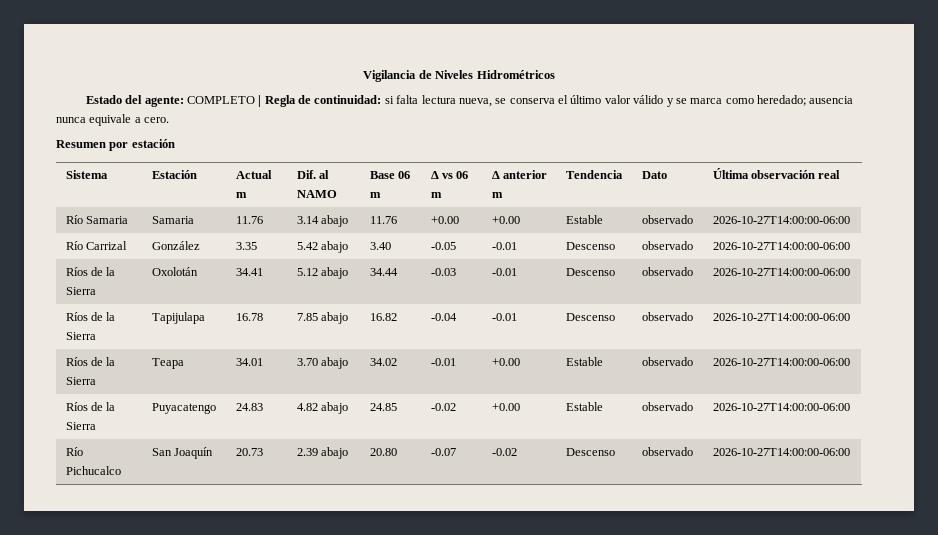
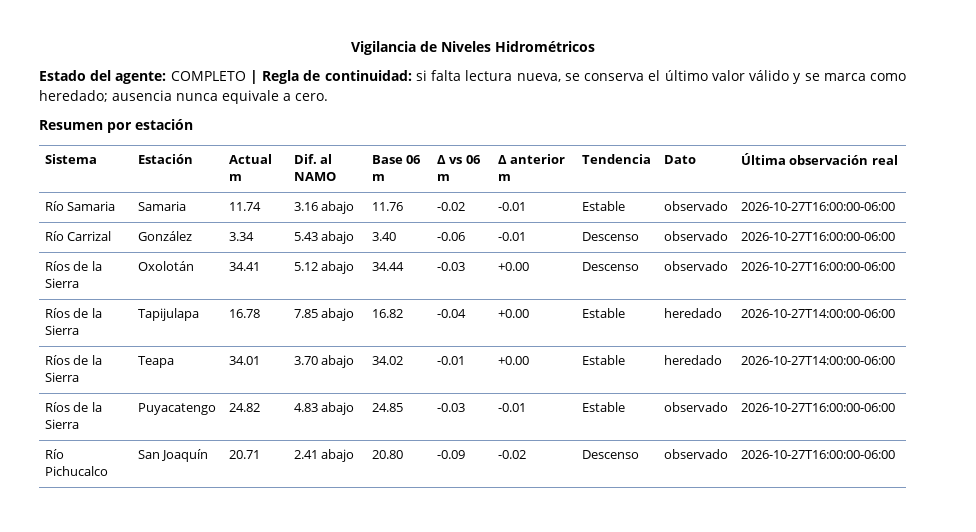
[235,216,263,224] [296,216,319,224] 11.76 | 3.14 -> [228,202,261,211] [293,202,318,211] 11.74 | 3.16
[430,216,459,224] [491,216,520,224] [565,215,603,224] [641,215,693,224] [712,216,850,224] +0.00 | +0.00 | Estable | observado | 2026-10-27T14:00:00-06:00 -> [436,202,465,211] [497,202,526,211] [581,201,625,211] [663,201,728,211] [740,202,895,211] -0.02 | -0.01 | Estable | observado | 2026-10-27T16:00:00-06:00
[235,242,257,250] [296,242,318,250] 3.35 | 5.42 -> [228,232,254,241] [293,232,318,241] 3.34 | 5.43
[430,242,456,250] [491,242,517,250] [565,242,615,250] [641,241,693,250] [712,242,850,250] -0.05 | -0.01 | Descenso | observado | 2026-10-27T14:00:00-06:00 -> [436,232,465,241] [497,232,526,241] [581,232,639,241] [663,231,728,241] [740,232,895,241] -0.06 | -0.01 | Descenso | observado | 2026-10-27T16:00:00-06:00
[491,268,517,276] [565,268,615,276] [641,267,693,276] [712,268,850,276] -0.01 | Descenso | observado | 2026-10-27T14:00:00-06:00 -> [497,262,529,271] [581,262,639,271] [663,261,728,271] [740,262,895,271] +0.00 | Descenso | observado | 2026-10-27T16:00:00-06:00
[491,313,517,321] [565,313,615,321] [641,312,693,321] -0.01 | Descenso | observado -> [497,309,529,318] [581,308,625,318] [663,308,722,318] +0.00 | Estable | heredado
[641,357,693,366] observado -> [663,355,722,365] heredado
[235,403,263,411] [296,403,318,411] 24.83 | 4.82 -> [228,403,260,412] [293,403,318,412] 24.82 | 4.83
[430,403,456,411] [491,403,520,411] [565,402,603,411] [641,402,693,411] [712,403,850,411] -0.02 | +0.00 | Estable | observado | 2026-10-27T14:00:00-06:00 -> [436,403,465,412] [497,403,526,412] [581,402,625,412] [663,402,728,412] [740,403,895,412] -0.03 | -0.01 | Estable | observado | 2026-10-27T16:00:00-06:00
[235,448,263,456] [296,448,318,456] 20.73 | 2.39 -> [228,450,260,459] [293,450,318,459] 20.71 | 2.41
[430,448,456,456] -0.07 -> [436,450,465,459] -0.09
[712,448,850,456] 2026-10-27T14:00:00-06:00 -> [740,450,895,459] 2026-10-27T16:00:00-06:00

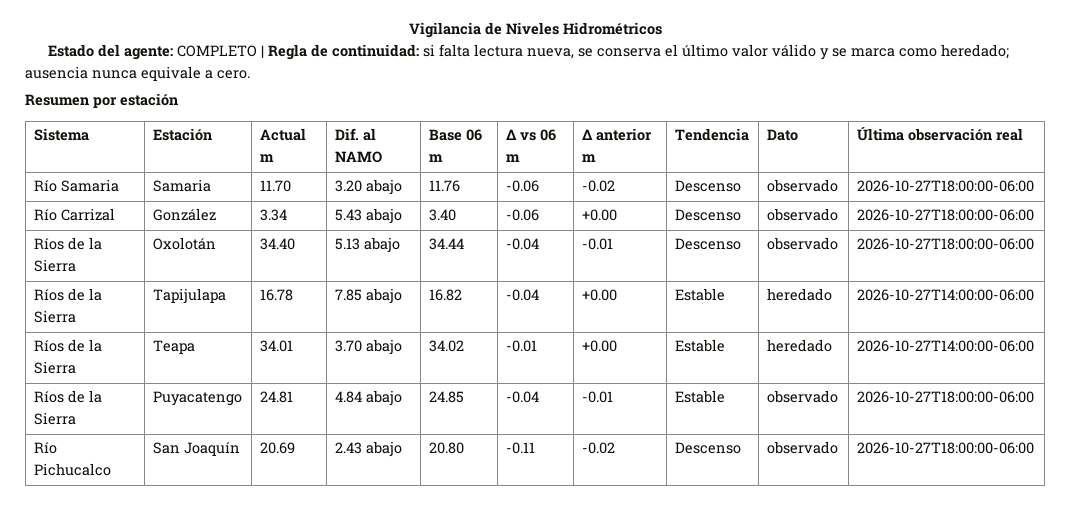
[228,202,261,211] [293,202,318,211] 11.74 | 3.16 -> [259,180,291,192] [334,180,362,192] 11.70 | 3.20
[436,202,465,211] [497,202,526,211] [581,201,625,211] [663,201,728,211] [740,202,895,211] | -0.02 | -0.01 | Estable | observado | 2026-10-27T16:00:00-06:00 -> [505,180,539,192] [581,180,615,192] [674,180,741,192] [766,179,838,192] [856,180,1034,192] | -0.06 | -0.02 | Descenso | observado | 2026-10-27T18:00:00-06:00
[497,232,526,241] [581,232,639,241] [663,231,728,241] [740,232,895,241] -0.01 | Descenso | observado | 2026-10-27T16:00:00-06:00 -> [581,209,617,221] [674,209,741,221] [766,208,838,221] [856,209,1034,221] +0.00 | Descenso | observado | 2026-10-27T18:00:00-06:00
[228,262,260,271] [293,262,318,271] 34.41 | 5.12 -> [259,238,295,250] [334,238,360,250] 34.40 | 5.13
[436,262,465,271] [497,262,529,271] [581,262,639,271] [663,261,728,271] [740,262,895,271] -0.03 | +0.00 | Descenso | observado | 2026-10-27T16:00:00-06:00 -> [505,238,539,250] [581,238,613,250] [674,238,741,250] [766,237,838,250] [856,238,1034,250] -0.04 | -0.01 | Descenso | observado | 2026-10-27T18:00:00-06:00
[228,403,260,412] [293,403,318,412] 24.82 | 4.83 -> [259,391,293,403] [334,391,362,403] 24.81 | 4.84
[436,403,465,412] [497,403,526,412] [581,402,625,412] [663,402,728,412] [740,403,895,412] -0.03 | -0.01 | Estable | observado | 2026-10-27T16:00:00-06:00 -> [505,391,539,403] [581,391,613,403] [674,390,725,403] [766,390,838,403] [856,391,1034,403] -0.04 | -0.01 | Estable | observado | 2026-10-27T18:00:00-06:00
[228,450,260,459] [293,450,318,459] 20.71 | 2.41 -> [259,442,295,454] [334,442,362,454] 20.69 | 2.43
[436,450,465,459] [497,450,526,459] [581,450,639,459] [663,449,728,459] [740,450,895,459] -0.09 | -0.02 | Descenso | observado | 2026-10-27T16:00:00-06:00 -> [505,442,535,454] [581,442,615,454] [674,442,741,454] [766,441,838,454] [856,442,1034,454] -0.11 | -0.02 | Descenso | observado | 2026-10-27T18:00:00-06:00

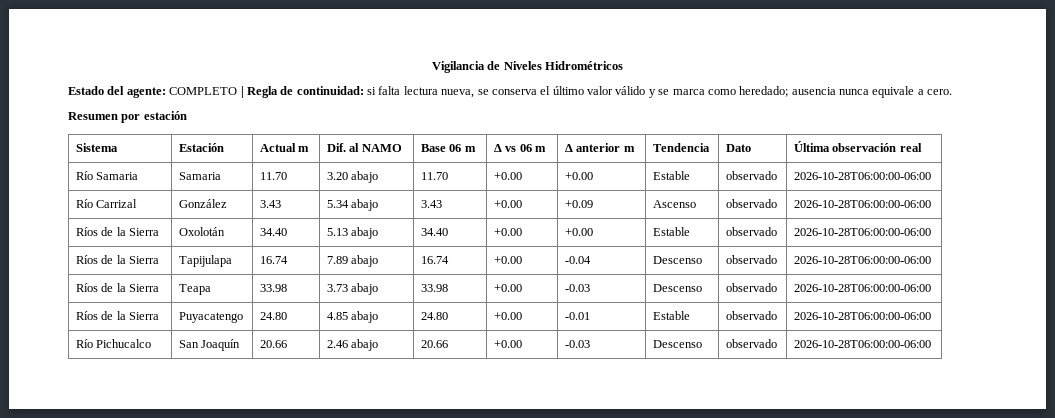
[428,180,460,192] [505,180,539,192] [581,180,615,192] [674,180,741,192] [766,179,838,192] [856,180,1034,192] 11.76 | -0.06 | -0.02 | Descenso | observado | 2026-10-27T18:00:00-06:00 -> [421,172,449,180] [494,172,523,180] [565,172,594,180] [653,171,691,180] [726,171,778,180] [794,172,932,180] 11.70 | +0.00 | +0.00 | Estable | observado | 2026-10-28T06:00:00-06:00
[259,209,287,221] [334,208,402,224] [428,209,456,221] [505,209,539,221] [581,209,617,221] [674,209,741,221] [766,208,838,221] [856,209,1034,221] 3.34 | 5.43 abajo | 3.40 | -0.06 | +0.00 | Descenso | observado | 2026-10-27T18:00:00-06:00 -> [260,200,282,208] [327,199,379,211] [421,200,443,208] [494,200,523,208] [565,200,594,208] [653,200,697,208] [726,199,778,208] [794,200,932,208] 3.43 | 5.34 abajo | 3.43 | +0.00 | +0.09 | Ascenso | observado | 2026-10-28T06:00:00-06:00
[428,238,464,250] [505,238,539,250] [581,238,613,250] [674,238,741,250] [766,237,838,250] [856,238,1034,250] 34.44 | -0.04 | -0.01 | Descenso | observado | 2026-10-27T18:00:00-06:00 -> [421,228,449,236] [494,228,523,236] [565,228,594,236] [653,227,691,236] [726,227,778,236] [794,228,932,236] 34.40 | +0.00 | +0.00 | Estable | observado | 2026-10-28T06:00:00-06:00
[259,289,293,301] [334,288,402,304] [428,289,462,301] [505,289,539,301] [581,289,617,301] [674,288,725,301] [766,288,832,301] [856,289,1034,301] 16.78 | 7.85 abajo | 16.82 | -0.04 | +0.00 | Estable | heredado | 2026-10-27T14:00:00-06:00 -> [260,256,289,264] [327,255,379,267] [421,256,450,264] [494,256,523,264] [565,256,592,264] [653,256,703,264] [726,255,778,264] [794,256,932,264] 16.74 | 7.89 abajo | 16.74 | +0.00 | -0.04 | Descenso | observado | 2026-10-28T06:00:00-06:00
[259,340,293,352] [334,339,402,355] [428,340,464,352] [505,340,537,352] [581,340,617,352] [674,339,725,352] [766,339,832,352] [856,340,1034,352] 34.01 | 3.70 abajo | 34.02 | -0.01 | +0.00 | Estable | heredado | 2026-10-27T14:00:00-06:00 -> [260,284,288,292] [327,283,379,295] [421,284,449,292] [494,284,523,292] [565,284,591,292] [653,284,703,292] [726,283,778,292] [794,284,932,292] 33.98 | 3.73 abajo | 33.98 | +0.00 | -0.03 | Descenso | observado | 2026-10-28T06:00:00-06:00
[259,391,293,403] [334,390,402,406] [428,391,464,403] [505,391,539,403] 24.81 | 4.84 abajo | 24.85 | -0.04 -> [260,312,288,320] [327,311,379,323] [421,312,449,320] [494,312,523,320] 24.80 | 4.85 abajo | 24.80 | +0.00
[856,391,1034,403] 2026-10-27T18:00:00-06:00 -> [794,312,932,320] 2026-10-28T06:00:00-06:00
[259,442,295,454] [334,441,402,457] [428,442,464,454] [505,442,535,454] [581,442,615,454] [674,442,741,454] [766,441,838,454] [856,442,1034,454] 20.69 | 2.43 abajo | 20.80 | -0.11 | -0.02 | Descenso | observado | 2026-10-27T18:00:00-06:00 -> [260,340,288,348] [327,339,379,351] [421,340,449,348] [494,340,523,348] [565,340,591,348] [653,340,703,348] [726,339,778,348] [794,340,932,348] 20.66 | 2.46 abajo | 20.66 | +0.00 | -0.03 | Descenso | observado | 2026-10-28T06:00:00-06:00

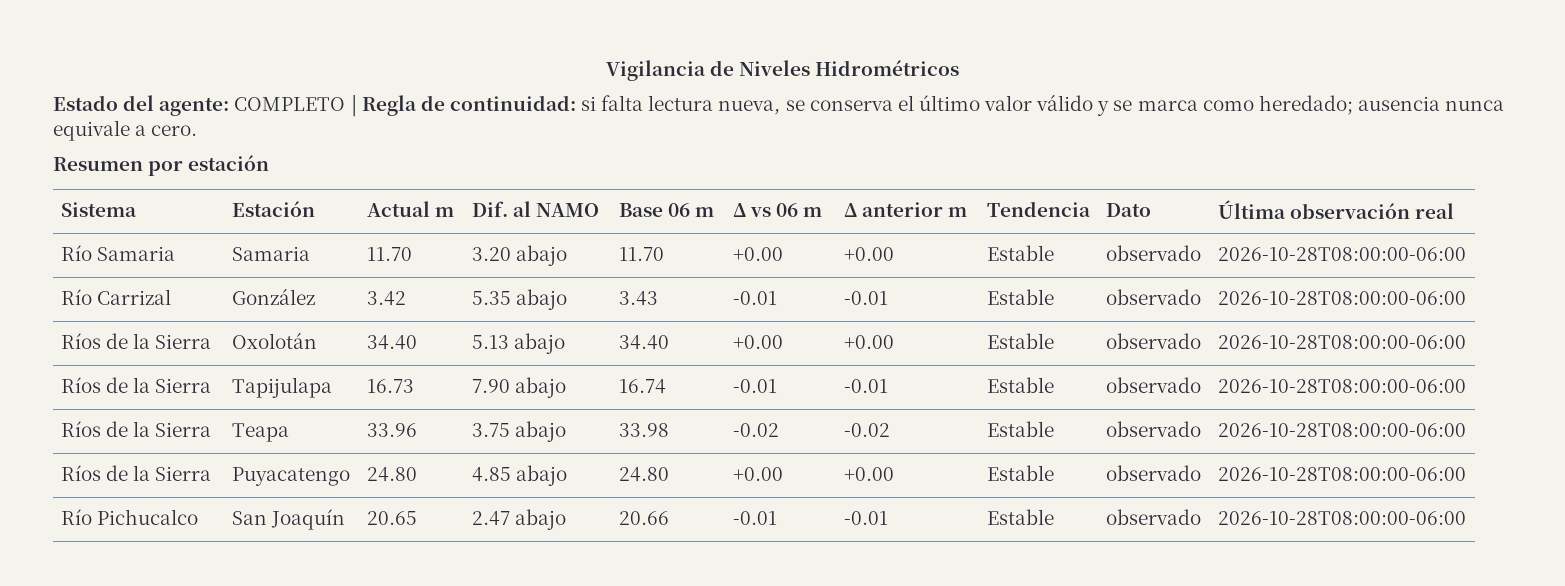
[794,172,932,180] 2026-10-28T06:00:00-06:00 -> [1217,247,1466,261] 2026-10-28T08:00:00-06:00
[260,200,282,208] [327,200,350,208] 3.43 | 5.34 -> [366,291,406,306] [471,291,511,305] 3.42 | 5.35
[494,200,523,208] [565,200,594,208] [653,200,697,208] [726,199,778,208] [794,200,932,208] +0.00 | +0.09 | Ascenso | observado | 2026-10-28T06:00:00-06:00 -> [732,291,777,305] [843,291,888,305] [986,289,1054,305] [1105,289,1201,305] [1217,291,1466,305] -0.01 | -0.01 | Estable | observado | 2026-10-28T08:00:00-06:00
[794,228,932,236] 2026-10-28T06:00:00-06:00 -> [1217,335,1466,349] 2026-10-28T08:00:00-06:00
[260,256,289,264] [327,256,349,264] 16.74 | 7.89 -> [366,379,414,393] [471,379,510,393] 16.73 | 7.90
[494,256,523,264] [565,256,592,264] [653,256,703,264] [726,255,778,264] [794,256,932,264] +0.00 | -0.04 | Descenso | observado | 2026-10-28T06:00:00-06:00 -> [732,379,777,393] [843,379,888,393] [986,377,1054,393] [1105,377,1201,393] [1217,379,1466,393] -0.01 | -0.01 | Estable | observado | 2026-10-28T08:00:00-06:00
[260,284,288,292] [327,284,349,292] 33.98 | 3.73 -> [366,423,417,437] [471,423,510,437] 33.96 | 3.75
[494,284,523,292] [565,284,591,292] [653,284,703,292] [726,283,778,292] [794,284,932,292] +0.00 | -0.03 | Descenso | observado | 2026-10-28T06:00:00-06:00 -> [732,423,779,437] [843,423,890,437] [986,421,1054,437] [1105,421,1201,437] [1217,423,1466,437] -0.02 | -0.02 | Estable | observado | 2026-10-28T08:00:00-06:00
[565,312,591,320] [653,311,691,320] [726,311,778,320] [794,312,932,320] -0.01 | Estable | observado | 2026-10-28T06:00:00-06:00 -> [843,467,894,481] [986,465,1054,481] [1105,465,1201,481] [1217,467,1466,481] +0.00 | Estable | observado | 2026-10-28T08:00:00-06:00
[260,340,288,348] [327,340,349,348] 20.66 | 2.46 -> [366,511,417,525] [471,511,510,526] 20.65 | 2.47
[494,340,523,348] [565,340,591,348] [653,340,703,348] [726,339,778,348] [794,340,932,348] +0.00 | -0.03 | Descenso | observado | 2026-10-28T06:00:00-06:00 -> [732,511,777,525] [843,511,888,525] [986,509,1054,525] [1105,509,1201,525] [1217,511,1466,525] -0.01 | -0.01 | Estable | observado | 2026-10-28T08:00:00-06:00

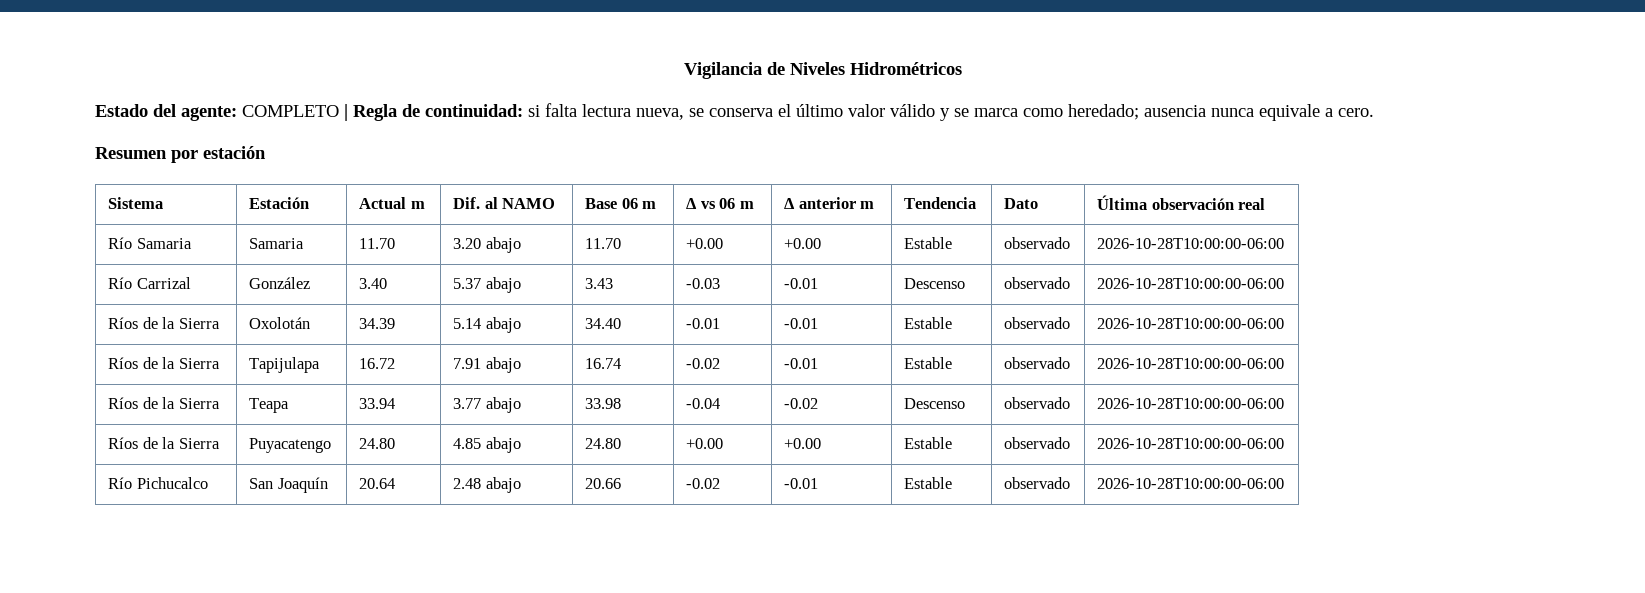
[1217,247,1466,261] 2026-10-28T08:00:00-06:00 -> [1097,238,1285,249] 2026-10-28T10:00:00-06:00
[366,291,406,306] [471,291,511,305] 3.42 | 5.35 -> [359,278,388,289] [453,278,482,289] 3.40 | 5.37
[732,291,777,305] [843,291,888,305] [986,289,1054,305] [1105,289,1201,305] [1217,291,1466,305] [60,333,212,349] [231,332,317,349] [366,335,417,350] [471,333,565,354] [618,335,669,350] [732,335,783,349] [843,335,894,349] [986,333,1054,349] [1105,333,1201,349] [1217,335,1466,349] -0.01 | -0.01 | Estable | observado | 2026-10-28T08:00:00-06:00 // Ríos de la Sierra | Oxolotán | 34.40 | 5.13 abajo | 34.40 | +0.00 | +0.00 | Estable | observado | 2026-10-28T08:00:00-06:00 -> [686,278,721,289] [784,278,819,289] [904,278,966,289] [1004,277,1071,289] [1097,278,1285,289] [108,317,220,329] [249,317,311,329] [359,318,396,329] [453,317,521,333] [585,318,622,329] [686,318,721,329] [784,318,819,329] [904,317,953,329] [1004,317,1071,329] [1097,318,1285,329] -0.03 | -0.01 | Descenso | observado | 2026-10-28T10:00:00-06:00 // Ríos de la Sierra | Oxolotán | 34.39 | 5.14 abajo | 34.40 | -0.01 | -0.01 | Estable | observado | 2026-10-28T10:00:00-06:00
[366,379,414,393] [471,379,510,393] 16.73 | 7.90 -> [359,358,396,369] [453,358,482,369] 16.72 | 7.91
[732,379,777,393] [843,379,888,393] [986,377,1054,393] [1105,377,1201,393] [1217,379,1466,393] -0.01 | -0.01 | Estable | observado | 2026-10-28T08:00:00-06:00 -> [686,358,721,369] [784,358,819,369] [904,357,953,369] [1004,357,1071,369] [1097,358,1285,369] -0.02 | -0.01 | Estable | observado | 2026-10-28T10:00:00-06:00
[366,423,417,437] [471,423,510,437] 33.96 | 3.75 -> [359,398,396,409] [453,398,482,409] 33.94 | 3.77
[732,423,779,437] [843,423,890,437] [986,421,1054,437] [1105,421,1201,437] [1217,423,1466,437] -0.02 | -0.02 | Estable | observado | 2026-10-28T08:00:00-06:00 -> [686,398,721,409] [784,398,819,409] [904,398,966,409] [1004,397,1071,409] [1097,398,1285,409] -0.04 | -0.02 | Descenso | observado | 2026-10-28T10:00:00-06:00
[1217,467,1466,481] 2026-10-28T08:00:00-06:00 -> [1097,438,1285,449] 2026-10-28T10:00:00-06:00
[366,511,417,525] [471,511,510,526] 20.65 | 2.47 -> [359,478,396,489] [453,478,482,489] 20.64 | 2.48
[732,511,777,525] [843,511,888,525] [986,509,1054,525] [1105,509,1201,525] [1217,511,1466,525] -0.01 | -0.01 | Estable | observado | 2026-10-28T08:00:00-06:00 -> [686,478,721,489] [784,478,819,489] [904,477,953,489] [1004,477,1071,489] [1097,478,1285,489] -0.02 | -0.01 | Estable | observado | 2026-10-28T10:00:00-06:00

